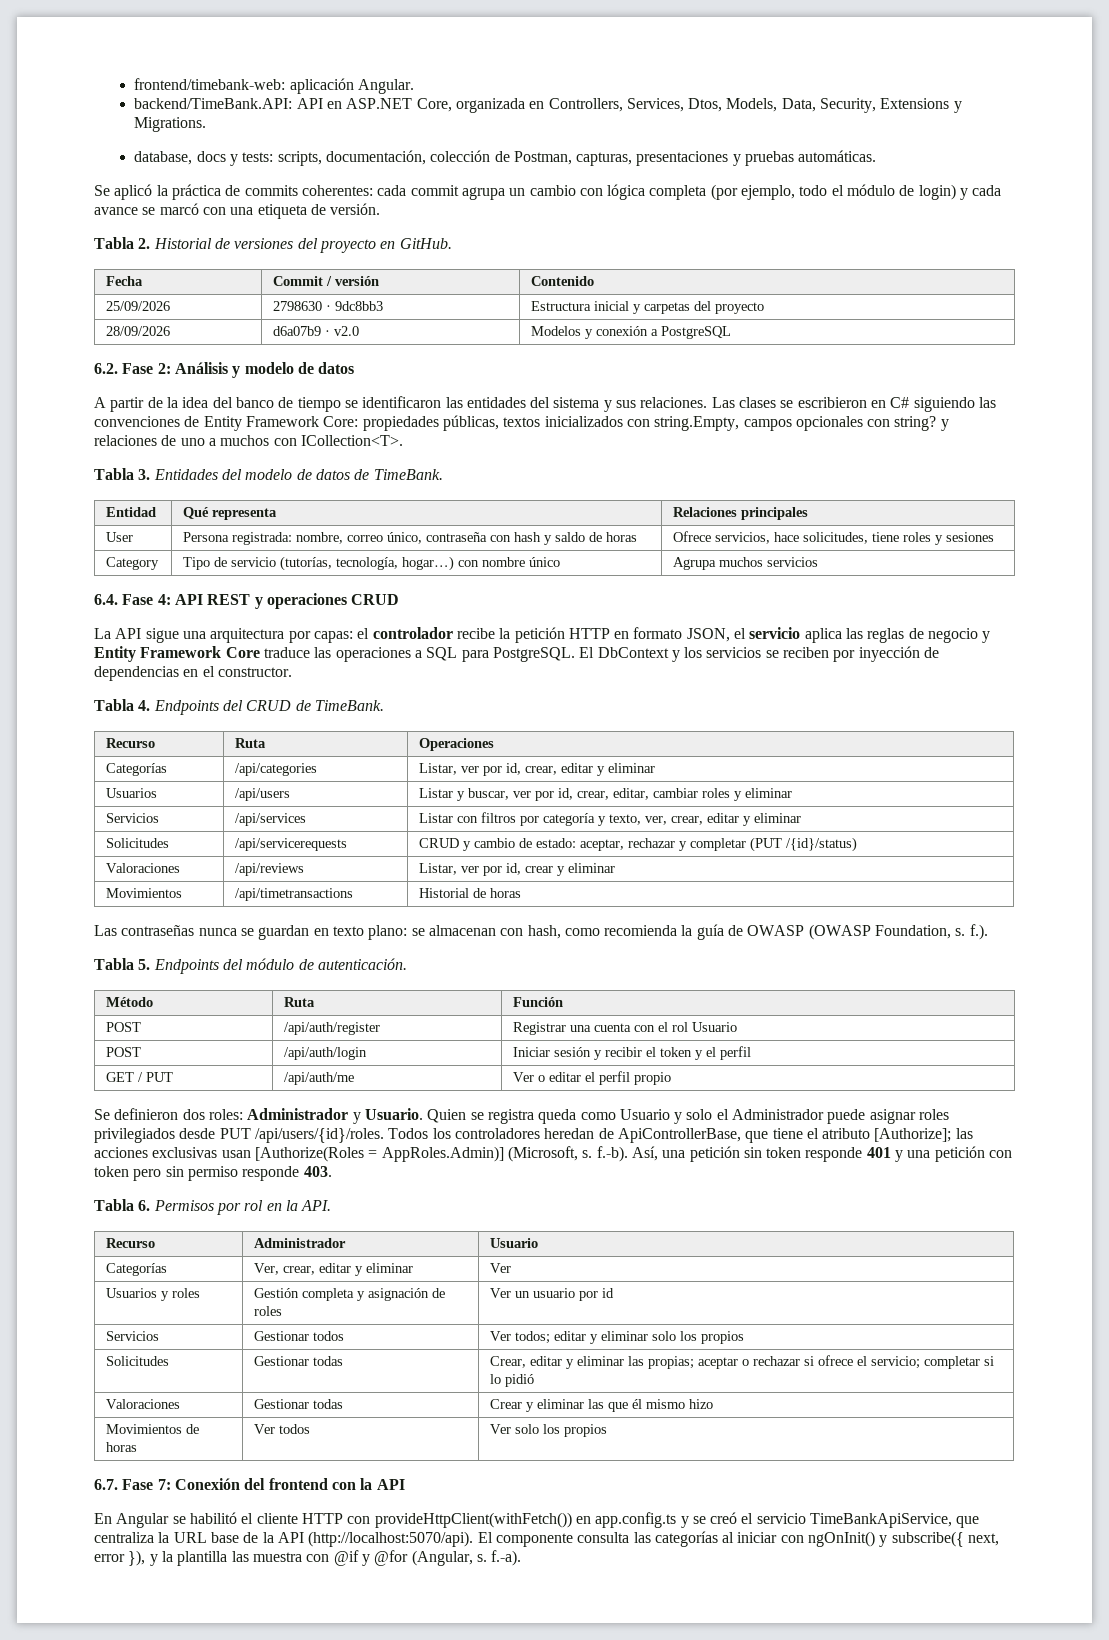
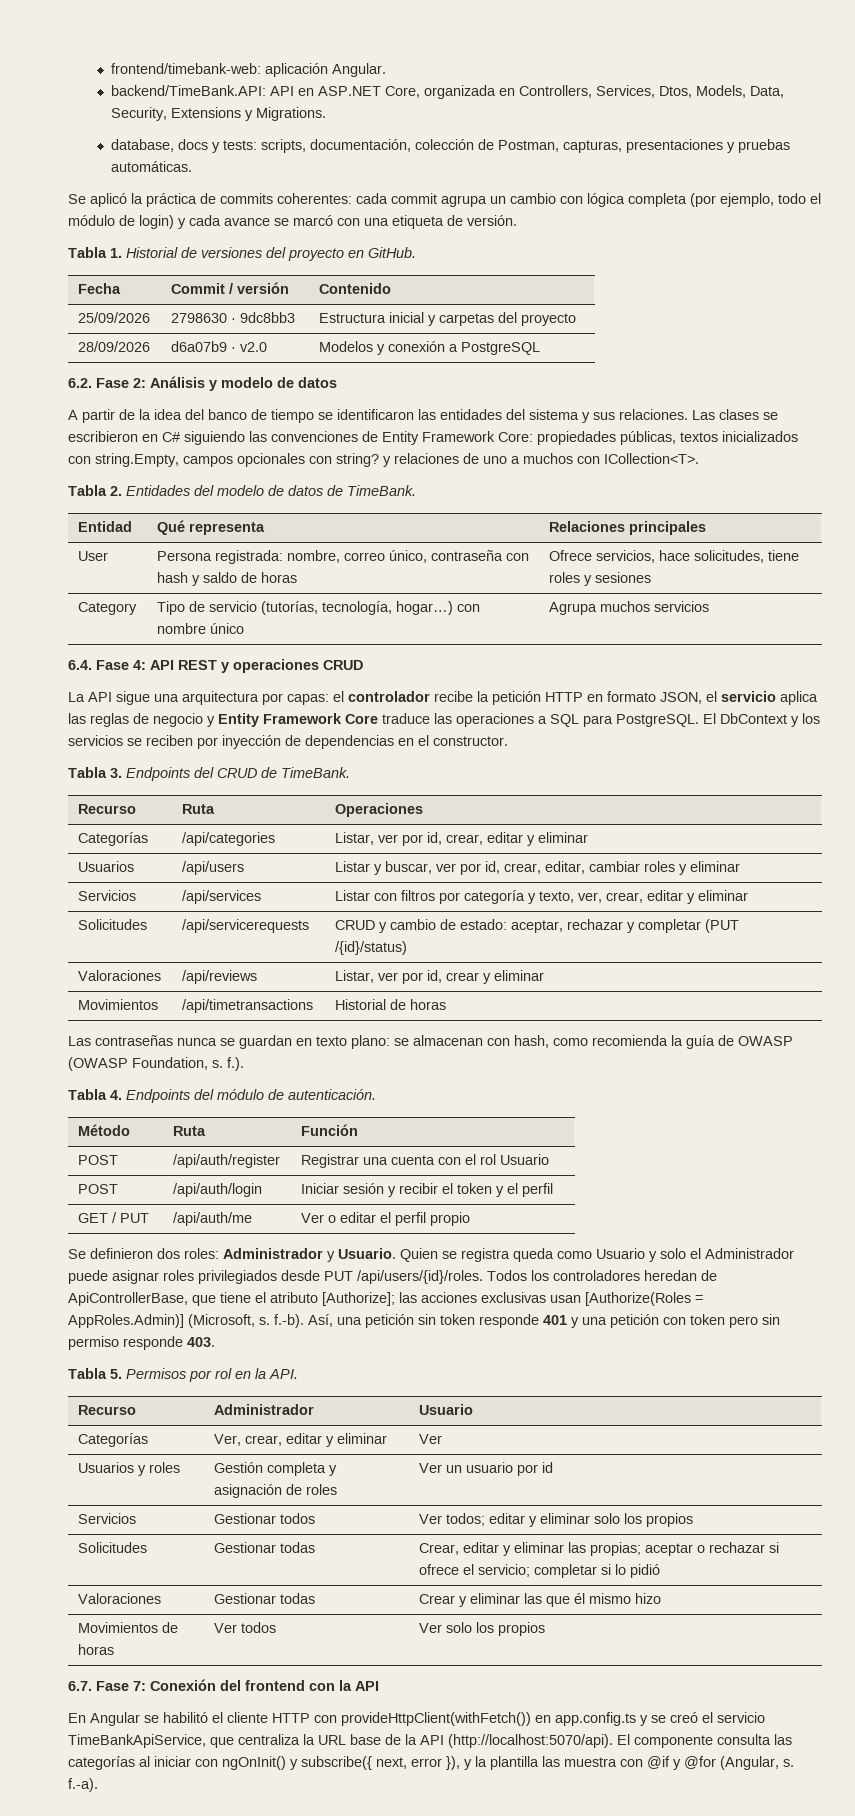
[138,238,151,249] 2. -> [110,248,122,258] 1.
[138,469,151,480] 3. -> [110,486,122,496] 2.
[138,700,151,711] 4. -> [110,768,122,778] 3.
[138,959,151,970] 5. -> [110,1090,122,1100] 4.
[138,1200,151,1211] 6. -> [110,1369,122,1379] 5.

